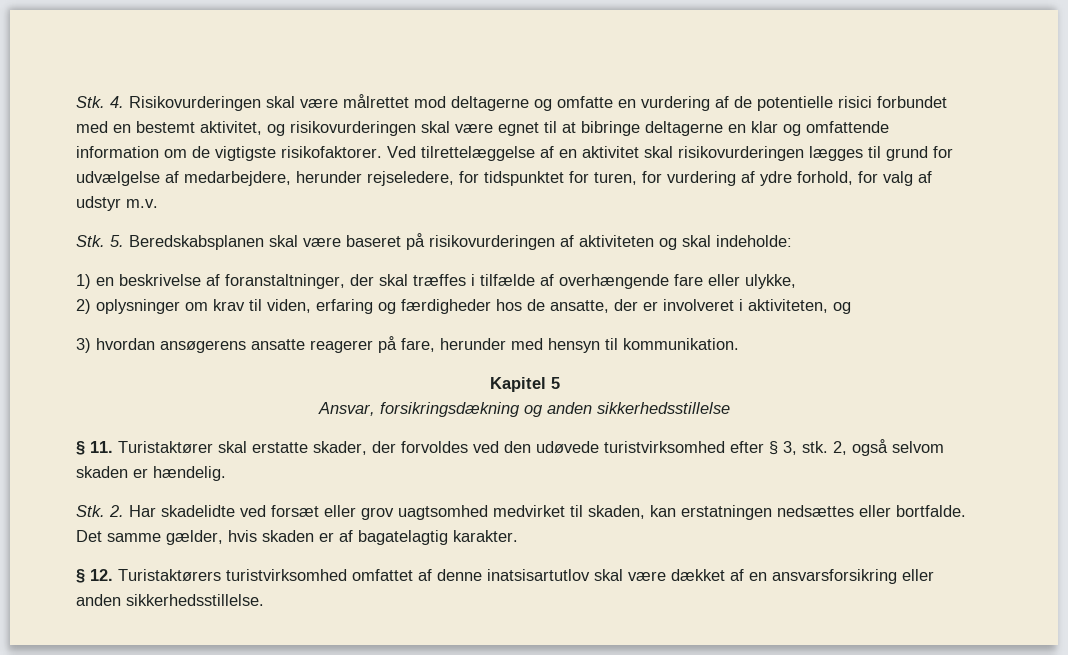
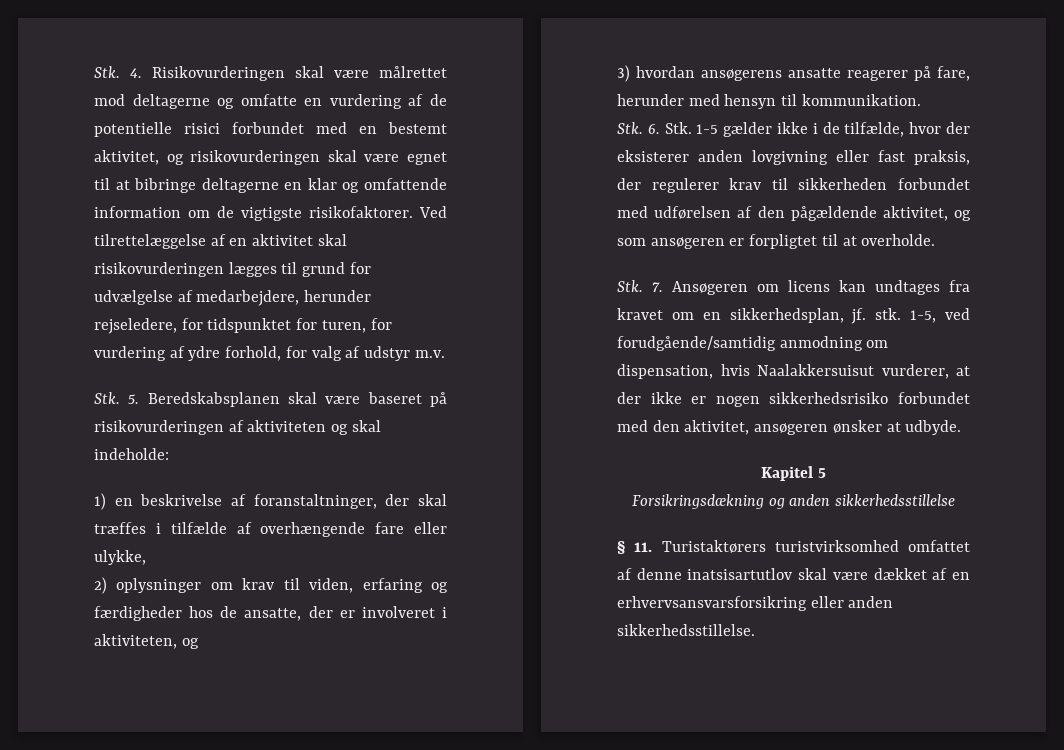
(739, 344) none -> [617,122,970,137] [617,150,970,165] [617,178,970,193] [617,206,972,221] [617,234,936,249] [617,280,970,295] [617,308,970,324] [617,336,889,351] [617,364,970,379] [617,392,970,407] [617,420,962,435] // Stk. 6. Stk. 1-5 gælder ikke i de tilfælde, hvor der eksisterer anden lovgivning eller fast praksis, der regulerer krav til sikkerheden forbundet med udførelsen af den pågældende aktivitet, og som ansøgeren er forpligtet til at overholde. // Stk. 7. Ansøgeren om licens kan undtages fra kravet om en sikkerhedsplan, jf. stk. 1-5, ved forudgående/samtidig anmodning om dispensation, hvis Naalakkersuisut vurderer, at der ikke er nogen sikkerhedsrisiko forbundet med den aktivitet, ansøgeren ønsker at udbyde.
[318,402,520,417] Ansvar, forsikringsdækning -> [631,494,764,509] Forsikringsdækning
[118,439,944,456] [76,466,226,481] [76,505,966,520] [76,530,518,545] [76,569,113,583] Turistaktører skal erstatte skader, der forvoldes ved den udøvede turistvirksomhed efter § 3, stk. 2, også selvom skaden er hændelig. // Stk. 2. Har skadelidte ved forsæt eller grov uagtsomhed medvirket til skaden, kan erstatningen nedsættes eller bortfalde. Det samme gælder, hvis skaden er af bagatelagtig karakter. // § 12. -> (653, 547) none
[772,569,897,584] ansvarsforsikring -> [617,596,807,611] erhvervsansvarsforsikring

